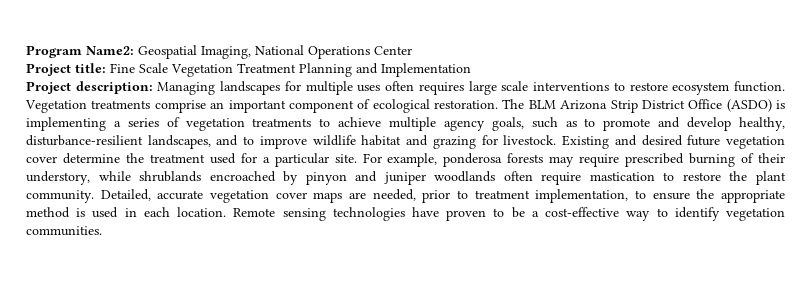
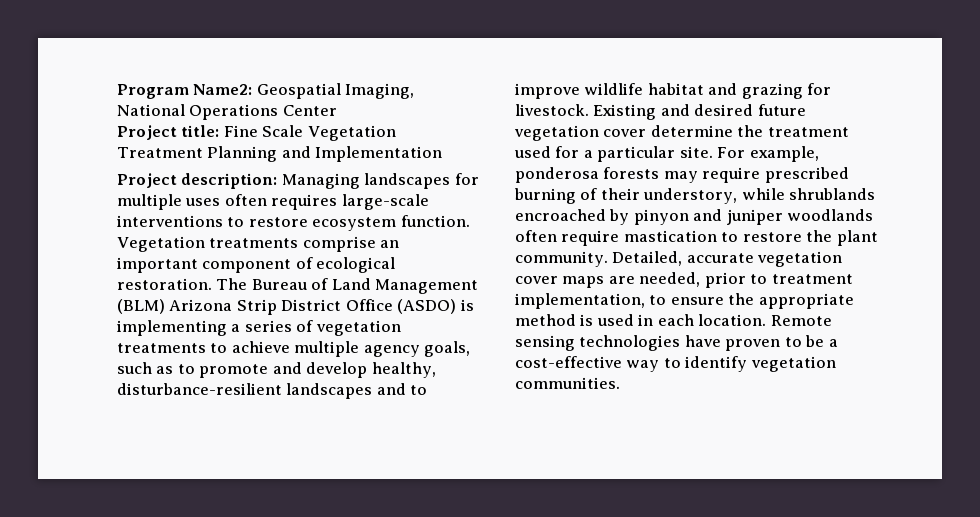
[468,81,529,95] large scale -> [341,194,429,210] large-scale
[528,100,556,109] BLM -> [251,278,479,294] [117,299,165,314] Bureau of Land Management (BLM)
[147,135,211,149] landscapes, -> [286,383,373,399] landscapes

